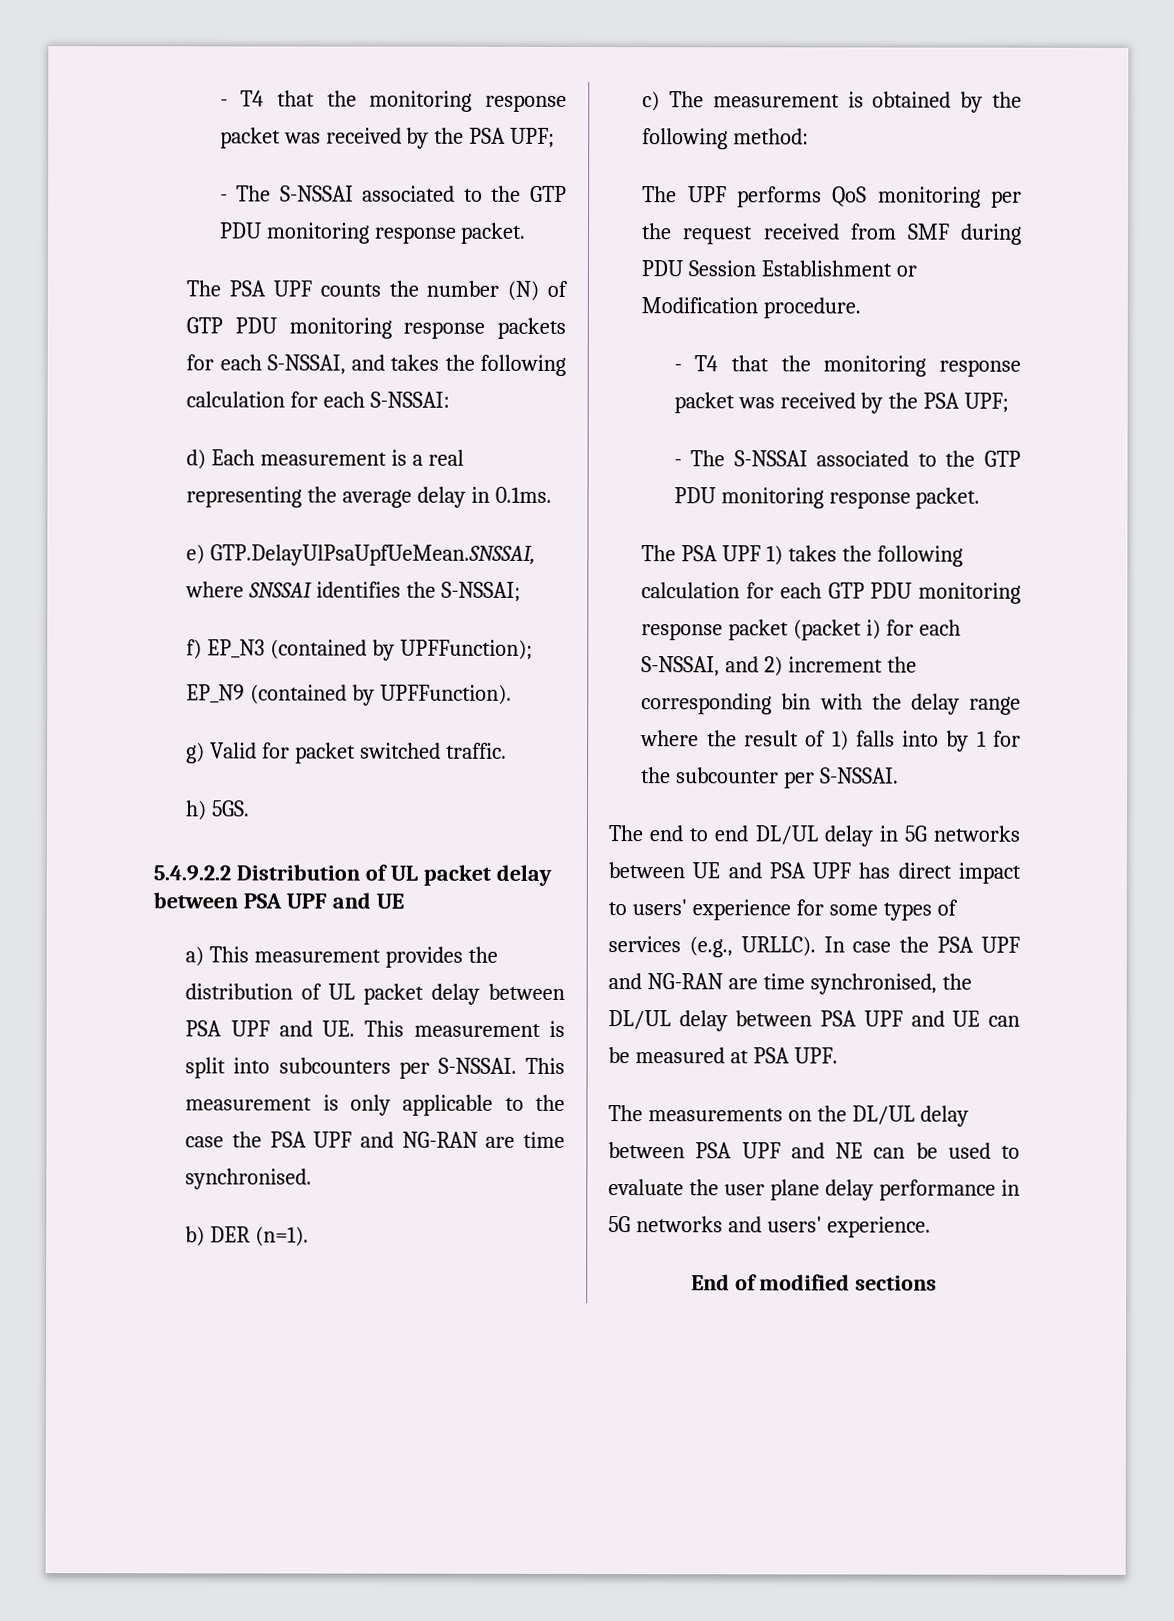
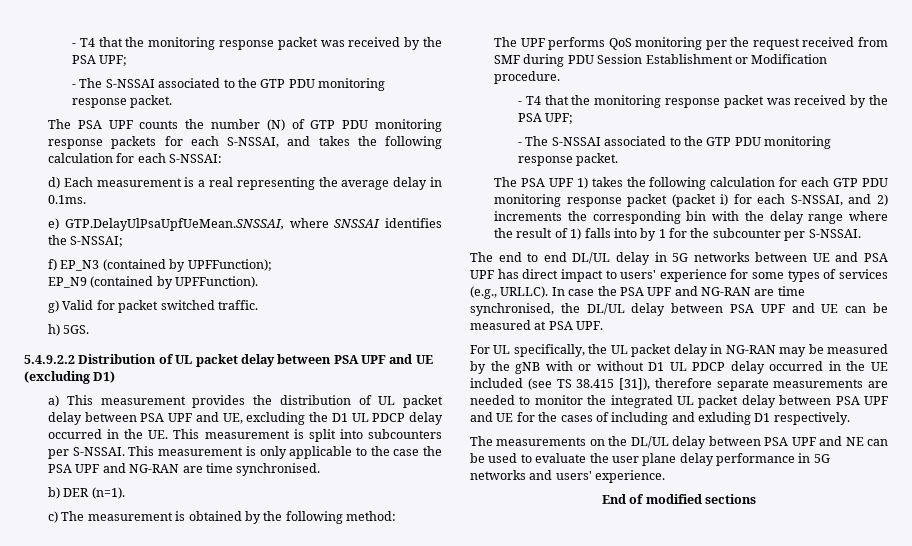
(404, 901) none -> [24,371,116,384] (excluding D1)
(313, 1028) none -> [222,412,443,425] [48,429,144,439] UE, excluding the D1 UL PDCP delay occurred in the
[788,656,884,673] increment -> [494,211,563,221] increments
(838, 1055) none -> [470,344,888,357] [470,361,888,374] [470,378,888,391] [470,395,888,408] [470,412,850,425] // For UL specifically, the UL packet delay in NG-RAN may be measured by the gNB with or without D1 UL PDCP delay occurred in the UE included (see TS 38.415 [31]), therefore separate measurements are needed to monitor the integrated UL packet delay between PSA UPF and UE for the cases of including and exluding D1 respectively.

